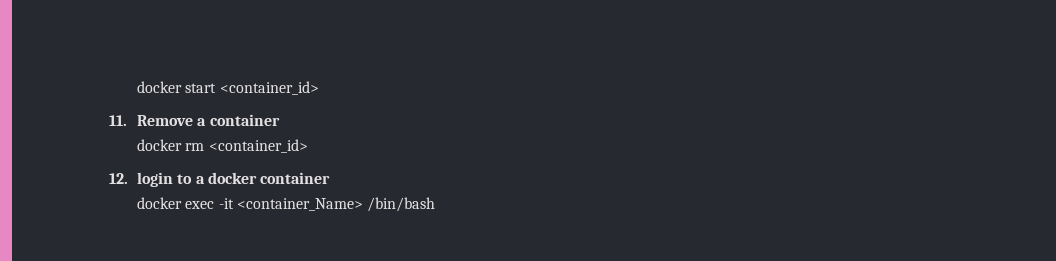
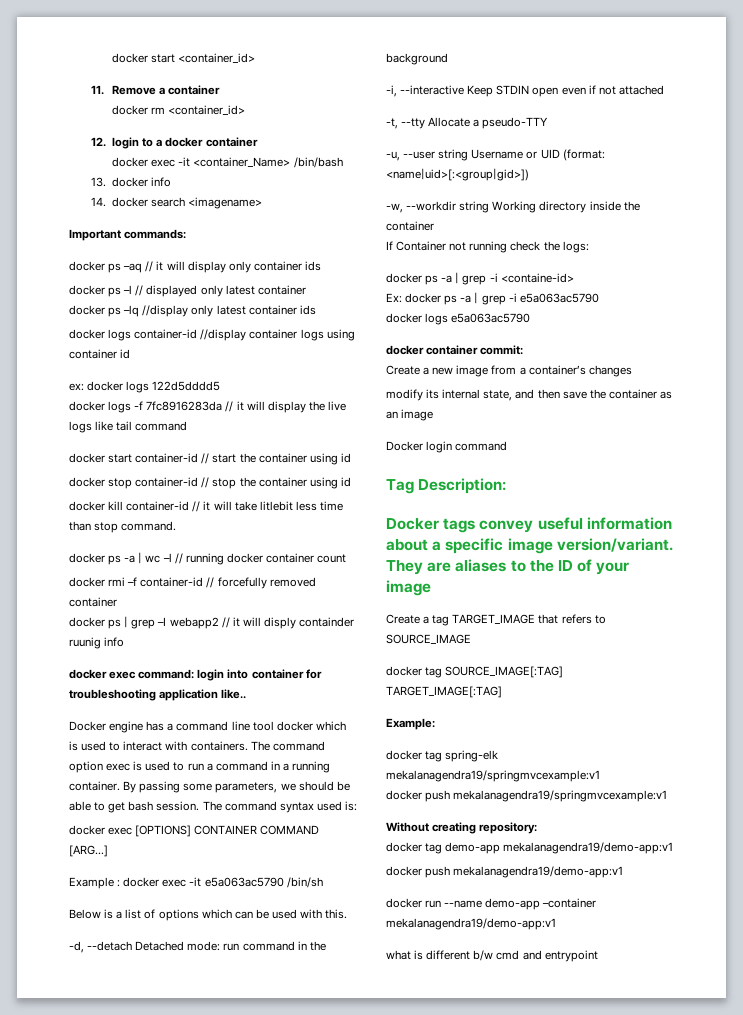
(436, 204) none -> [90,177,172,187] [90,197,263,209] [69,229,187,241] [69,261,321,273] [69,285,306,297] [69,305,316,317] [69,329,355,341] [69,349,131,359] [69,381,221,393] [69,401,346,413] [69,421,188,433] [69,453,351,465] [69,477,351,489] [69,501,343,512] [69,521,177,533] [69,552,347,565] [69,577,316,589] [69,597,117,607] [69,616,355,629] [69,637,125,649] [69,669,322,681] [69,689,247,701] [69,721,346,733] [69,741,325,751] [69,761,331,773] [69,781,350,793] [69,801,357,813] [69,825,320,837] [69,845,108,857] [69,877,323,889] [69,909,348,921] [69,941,326,953] [386,53,448,65] [386,85,664,97] [386,117,549,129] [386,149,605,161] [386,168,529,181] [386,201,640,213] [386,221,434,231] [386,241,589,253] [386,272,574,285] [386,292,599,305] [386,313,531,325] [386,345,524,355] [386,365,632,377] [386,389,672,401] [386,409,434,421] [386,441,508,453] [386,478,507,494] [386,517,672,533] [386,538,673,554] [386,559,630,575] [386,580,431,596] [386,614,606,626] [386,634,471,644] [386,666,564,678] [386,686,502,698] [386,718,435,730] [386,750,499,762] [386,770,600,782] [386,790,668,802] [386,822,538,834] [386,842,674,854] [386,866,624,878] [386,898,597,910] [386,918,556,930] [386,950,598,962] // 13. docker info // 14. docker search <imagename> // Important commands: // docker ps –aq // it will display only container ids // docker ps –l // displayed only latest container // docker ps –lq //display only latest container ids // docker logs container-id //display container logs using container id // ex: docker logs 122d5dddd5 // docker logs -f 7fc8916283da // it will display the live logs like tail command // docker start container-id // start the container using id // docker stop container-id // stop the container using id // docker kill container-id // it will take litlebit less time than stop command. // docker ps -a | wc –l // running docker container count // docker rmi –f container-id // forcefully removed container // docker ps | grep –I webapp2 // it will disply containder ruunig info // docker exec command: login into container for troubleshooting application like.. // Docker engine has a command line tool docker which is used to interact with containers. The command option exec is used to run a command in a running container. By passing some parameters, we should be able to get bash session. The command syntax used is: // docker exec [OPTIONS] CONTAINER COMMAND [ARG...] // Example : docker exec -it e5a063ac5790 /bin/sh // Below is a list of options which can be used with this. // -d, --detach Detached mode: run command in the background // -i, --interactive Keep STDIN open even if not attached // -t, --tty Allocate a pseudo-TTY // -u, --user string Username or UID (format: <name|uid>[:<group|gid>]) // -w, --workdir string Working directory inside the container // If Container not running check the logs: // docker ps -a | grep -i <containe-id> // Ex: docker ps -a | grep -i e5a063ac5790 // docker logs e5a063ac5790 // docker container commit: // Create a new image from a container’s changes // modify its internal state, and then save the container as an image // Docker login command // Tag Description: // Docker tags convey useful information about a specific image version/variant. They are aliases to the ID of your image // Create a tag TARGET_IMAGE that refers to SOURCE_IMAGE // docker tag SOURCE_IMAGE[:TAG] TARGET_IMAGE[:TAG] // Example: // docker tag spring-elk mekalanagendra19/springmvcexample:v1 // docker push mekalanagendra19/springmvcexample:v1 // Without creating repository: // docker tag demo-app mekalanagendra19/demo-app:v1 // docker push mekalanagendra19/demo-app:v1 // docker run --name demo-app –container mekalanagendra19/demo-app:v1 // what is different b/w cmd and entrypoint

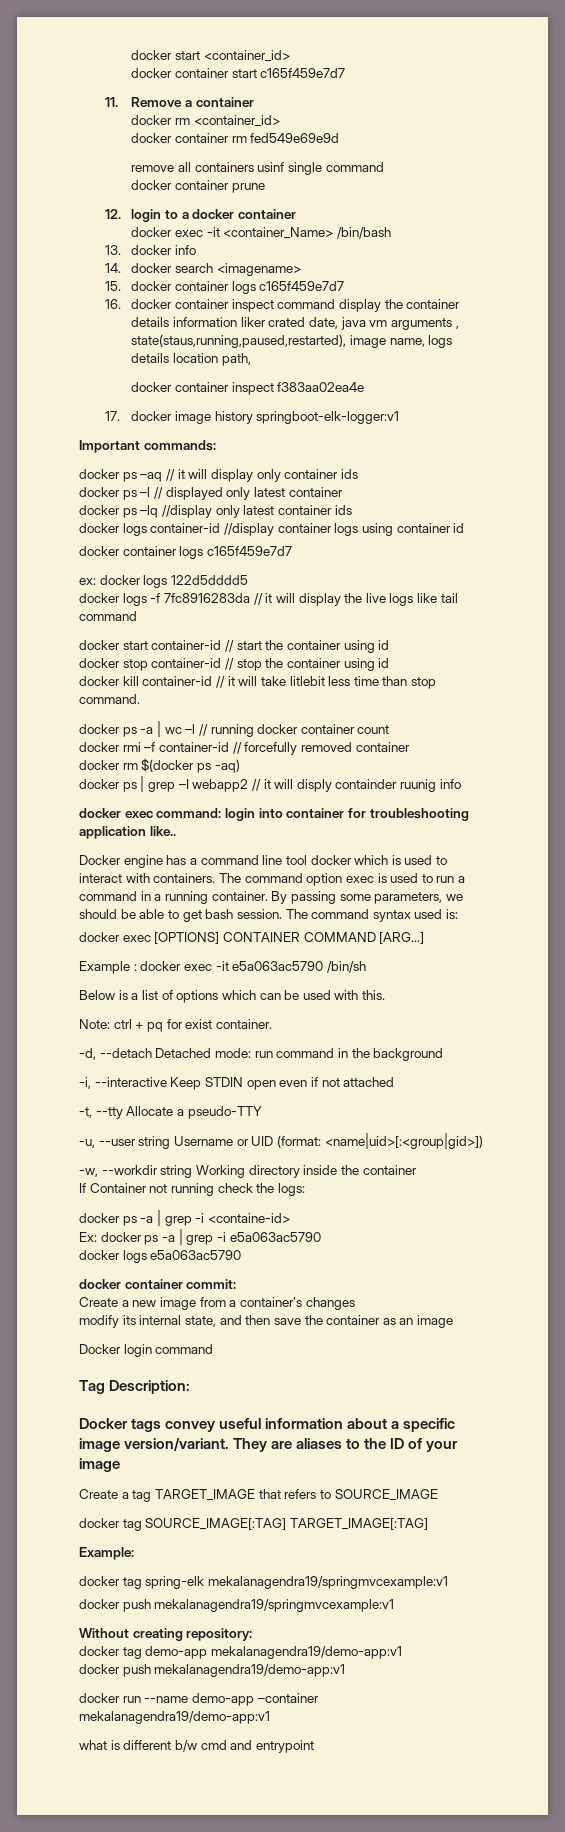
(256, 58) none -> [131,68,346,78] // docker container start c165f459e7d7
(246, 110) none -> [131,133,340,143] [131,162,384,175] [131,180,265,193] // docker container rm fed549e69e9d // remove all containers usinf single command // docker container prune
(263, 203) none -> [105,281,345,294] [105,299,461,312] [131,317,459,330] [131,334,453,348] [131,353,251,366] [131,382,365,395] [105,411,400,424] // 15. docker container logs c165f459e7d7 // 16. docker container inspect command display the container details information liker crated date, java vm arguments , state(staus,running,paused,restarted), image name, logs details location path, // docker container inspect f383aa02ea4e // 17. docker image history springboot-elk-logger:v1
(131, 354) none -> [79,546,292,559] // docker container logs c165f459e7d7
(117, 602) none -> [79,758,240,773] // docker rm $(docker ps -aq)
(348, 914) none -> [79,1019,272,1032] // Note: ctrl + pq for exist container.

